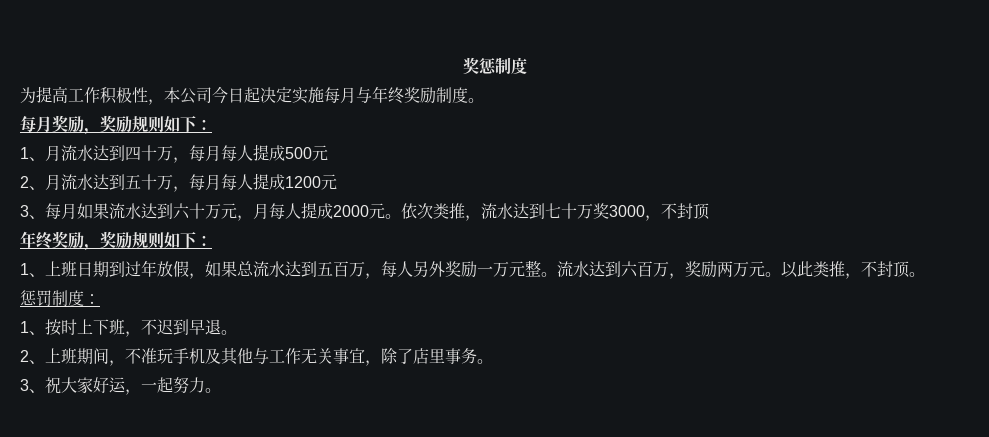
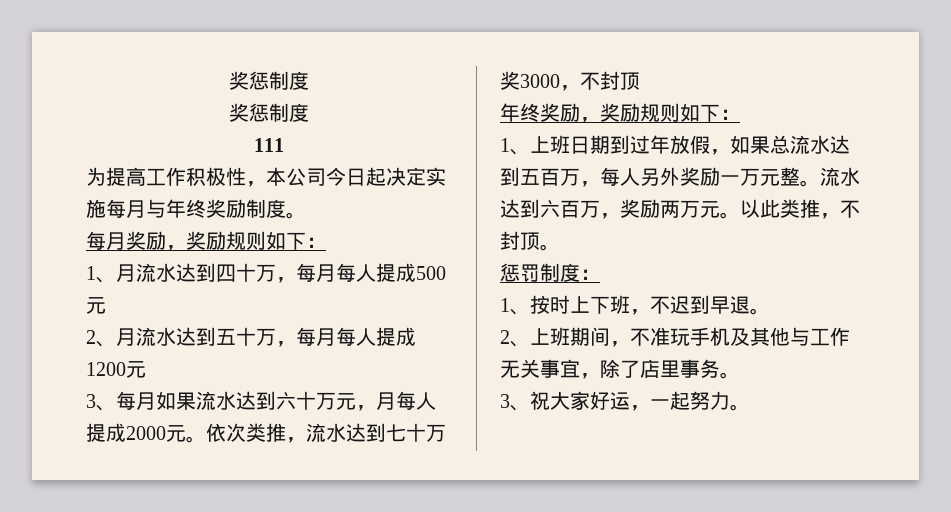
[462,57,527,75] 奖惩制度 -> [228,71,309,90] [228,103,309,122] [253,138,284,152] 奖惩制度 // 奖惩制度 // 111

